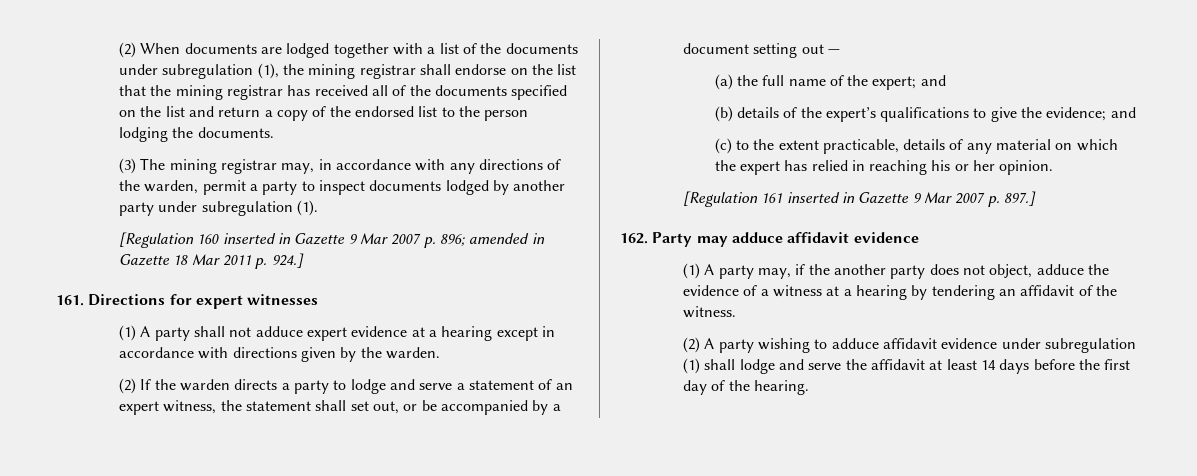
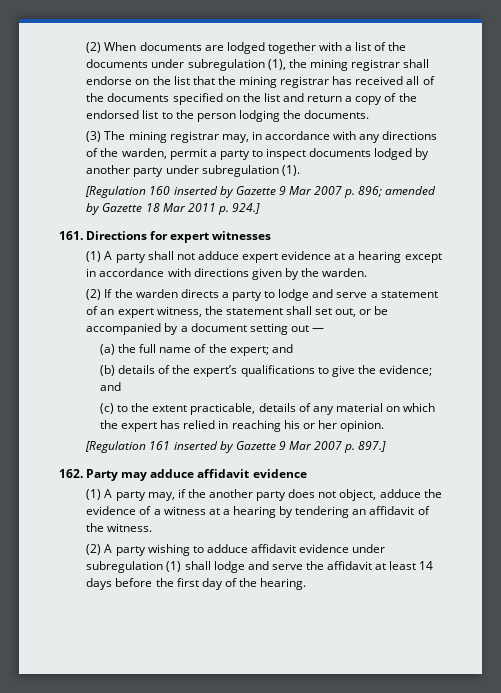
[277,233,291,244] in -> [219,186,234,198] by
[531,233,545,244] in -> [86,203,101,215] by
[841,192,855,203] in -> [219,441,234,453] by

